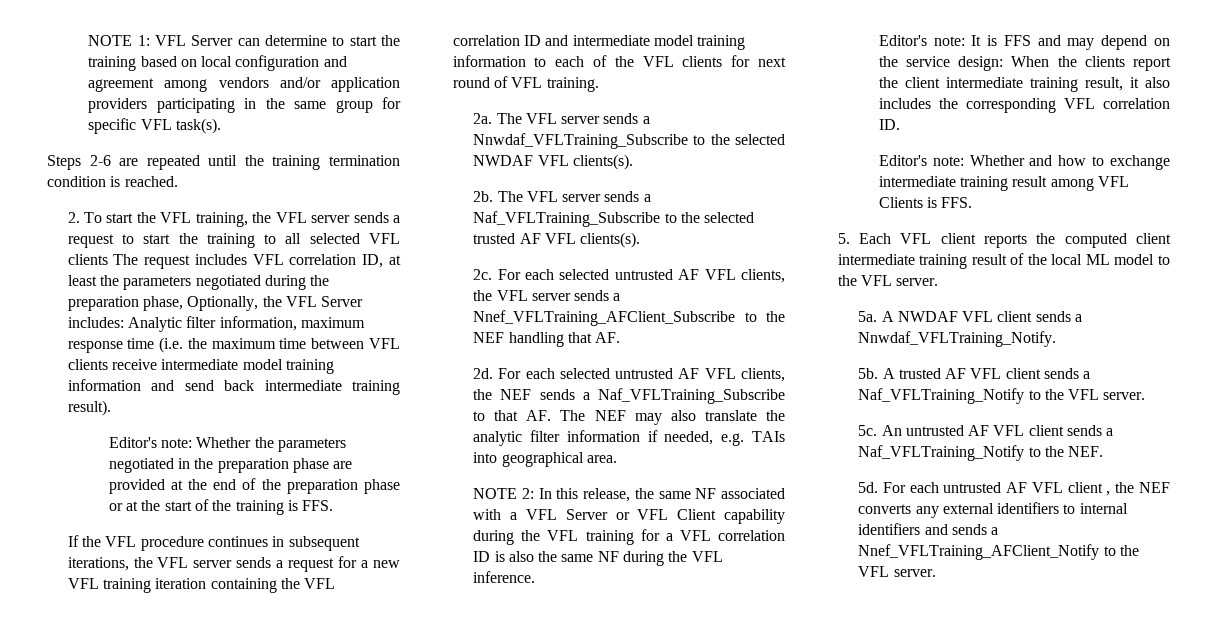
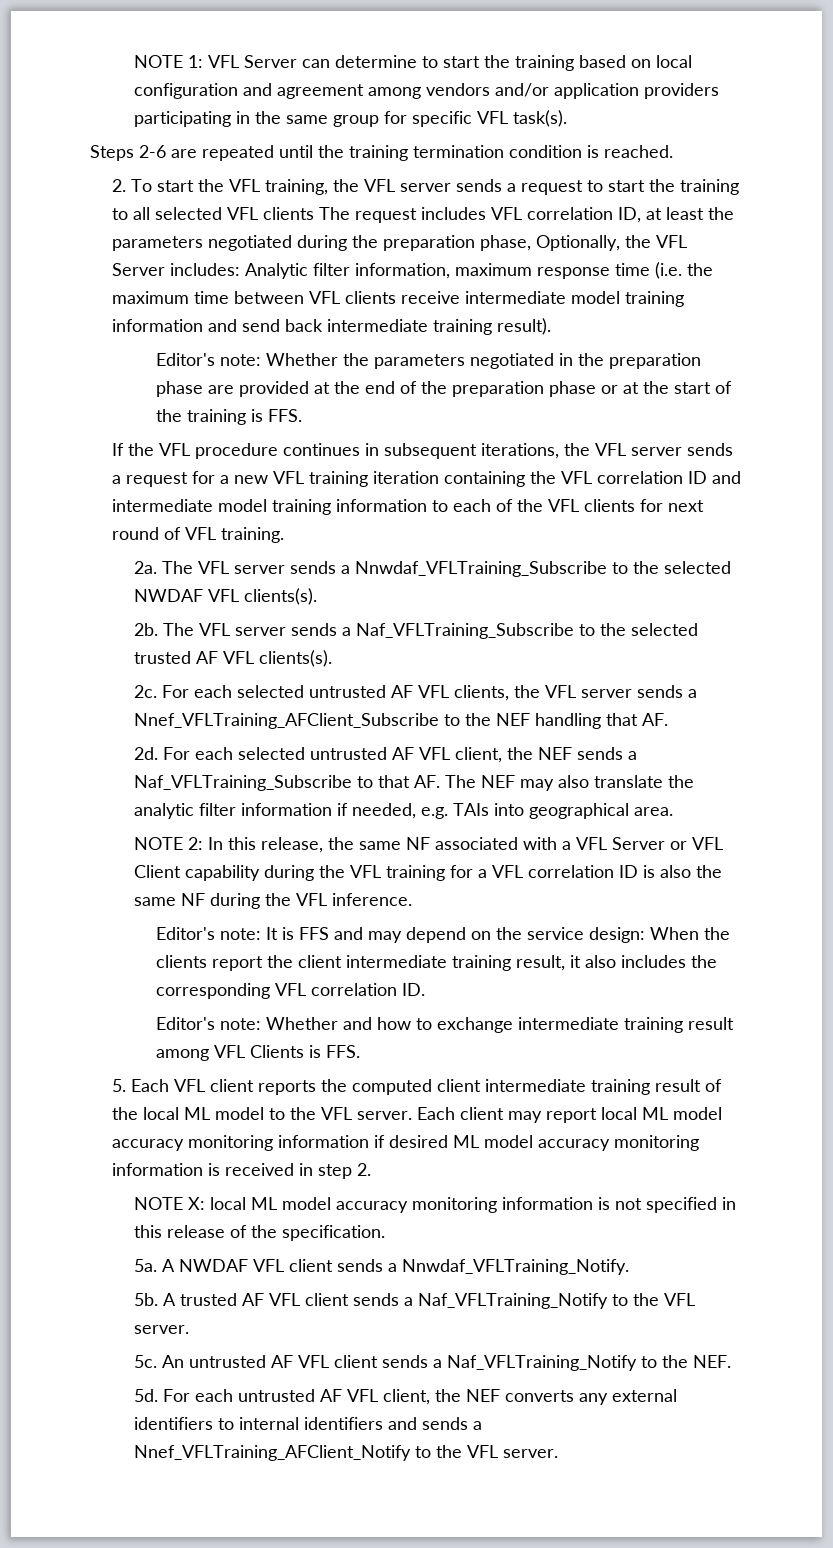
[741,368,785,382] clients, -> [454,747,502,763] client,
(939, 282) none -> [416,1107,722,1123] [111,1135,699,1151] [111,1163,371,1179] [133,1197,736,1213] [133,1225,385,1241] Each client may report local ML model accuracy monitoring information if desired ML model accuracy monitoring information is received in step 2. // NOTE X: local ML model accuracy monitoring information is not specified in this release of the specification.
[1067,482,1111,496] client , -> [382,1389,430,1405] client,

